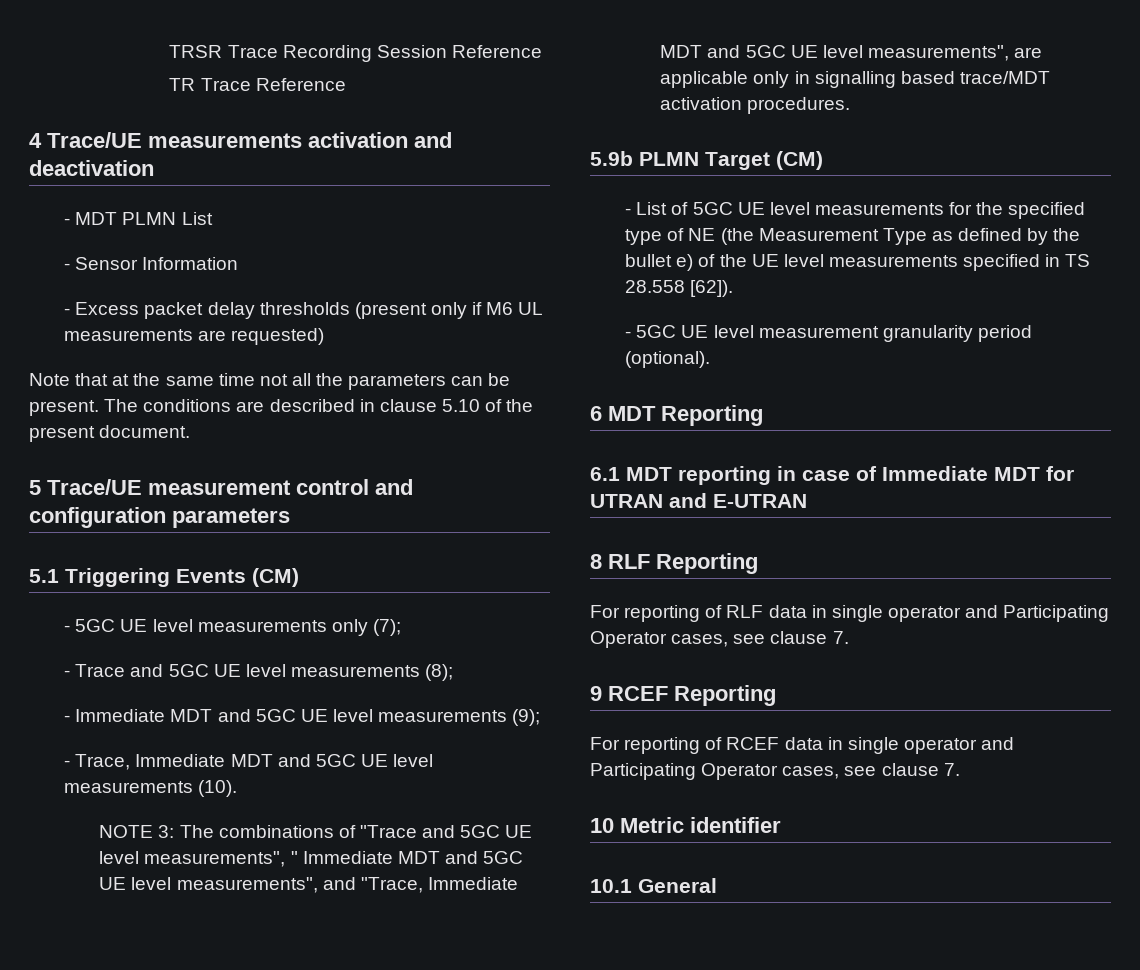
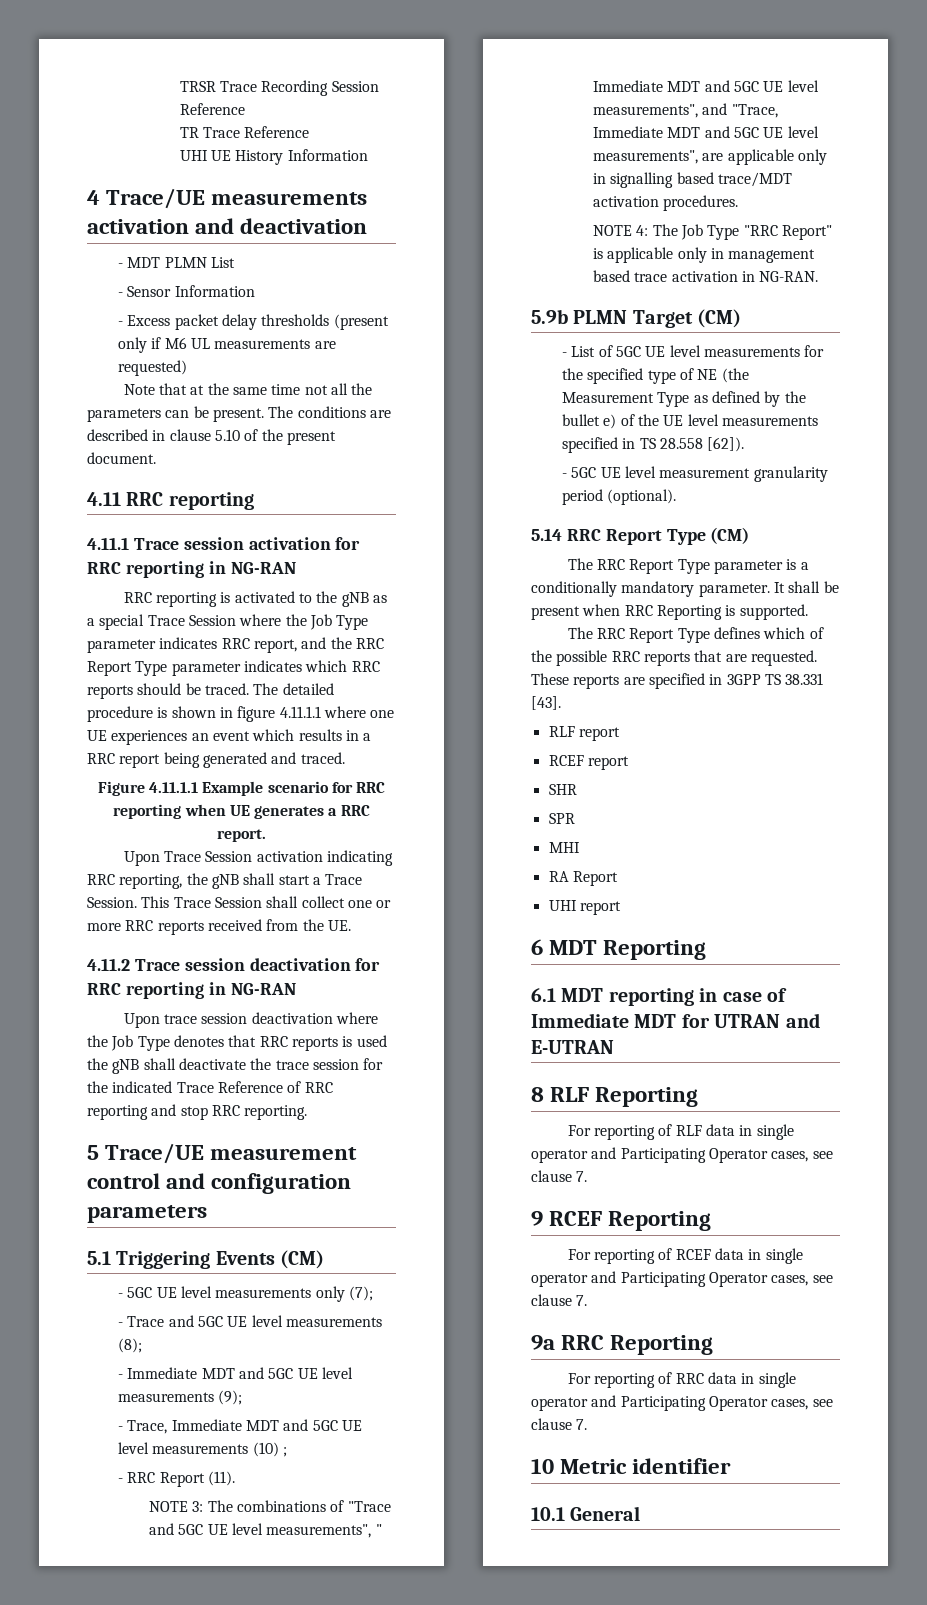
(346, 84) none -> [179,149,368,165] // UHI UE History Information
(191, 431) none -> [87,492,254,510] [87,537,361,550] [87,561,296,578] [123,591,387,607] [87,614,369,630] [87,637,384,653] [87,660,380,676] [87,683,334,699] [87,706,395,722] [87,729,372,745] [87,752,345,768] [97,781,386,796] [113,804,370,819] [217,829,266,842] [123,850,394,866] [87,873,363,889] [87,896,392,908] [87,919,351,935] [87,958,381,971] [87,982,296,999] [123,1012,379,1028] [87,1035,387,1051] [87,1058,384,1074] [87,1081,333,1093] [87,1104,308,1120] // 4.11 RRC reporting // 4.11.1 Trace session activation for RRC reporting in NG-RAN // RRC reporting is activated to the gNB as a special Trace Session where the Job Type parameter indicates RRC report, and the RRC Report Type parameter indicates which RRC reports should be traced. The detailed procedure is shown in figure 4.11.1.1 where one UE experiences an event which results in a RRC report being generated and traced. // Figure 4.11.1.1 Example scenario for RRC reporting when UE generates a RRC report. // Upon Trace Session activation indicating RRC reporting, the gNB shall start a Trace Session. This Trace Session shall collect one or more RRC reports received from the UE. // 4.11.2 Trace session deactivation for RRC reporting in NG-RAN // Upon trace session deactivation where the Job Type denotes that RRC reports is used the gNB shall deactivate the trace session for the indicated Trace Reference of RRC reporting and stop RRC reporting.
[198,780,238,797] (10). -> [252,1442,287,1457] [117,1471,235,1487] (10) ; // - RRC Report (11).
(851, 105) none -> [592,224,832,240] [592,247,816,263] [592,270,819,282] // NOTE 4: The Job Type "RRC Report" is applicable only in management based trace activation in NG-RAN.
(711, 359) none -> [531,527,750,545] [567,558,809,574] [531,581,839,597] [531,604,808,620] [567,627,824,643] [531,650,817,666] [531,673,824,689] [531,696,561,710] [548,726,620,741] [548,755,629,770] [548,784,577,795] [548,813,575,824] [548,842,580,853] [548,871,618,886] [548,900,621,915] // 5.14 RRC Report Type (CM) // The RRC Report Type parameter is a conditionally mandatory parameter. It shall be present when RRC Reporting is supported. // The RRC Report Type defines which of the possible RRC reports that are requested. These reports are specified in 3GPP TS 38.331 [43]. // RLF report // RCEF report // SHR // SPR // MHI // RA Report // UHI report
(960, 769) none -> [531,1335,714,1355] [567,1372,796,1388] [531,1395,833,1411] [531,1418,588,1430] // 9a RRC Reporting // For reporting of RRC data in single operator and Participating Operator cases, see clause 7.

